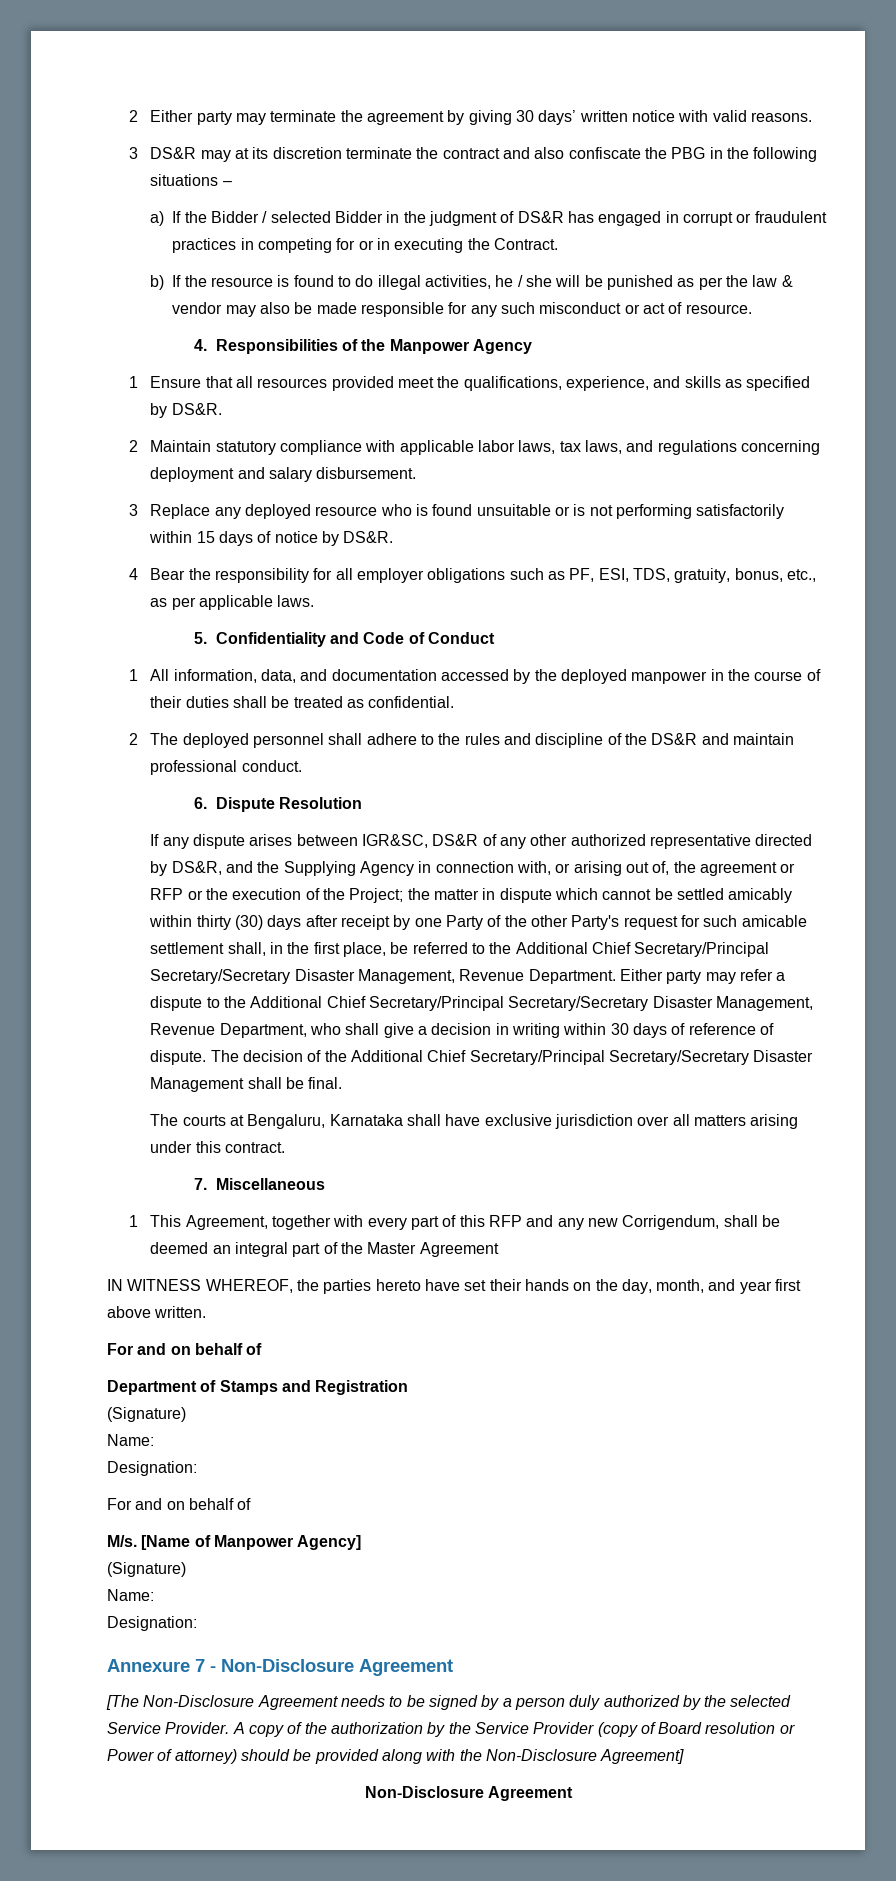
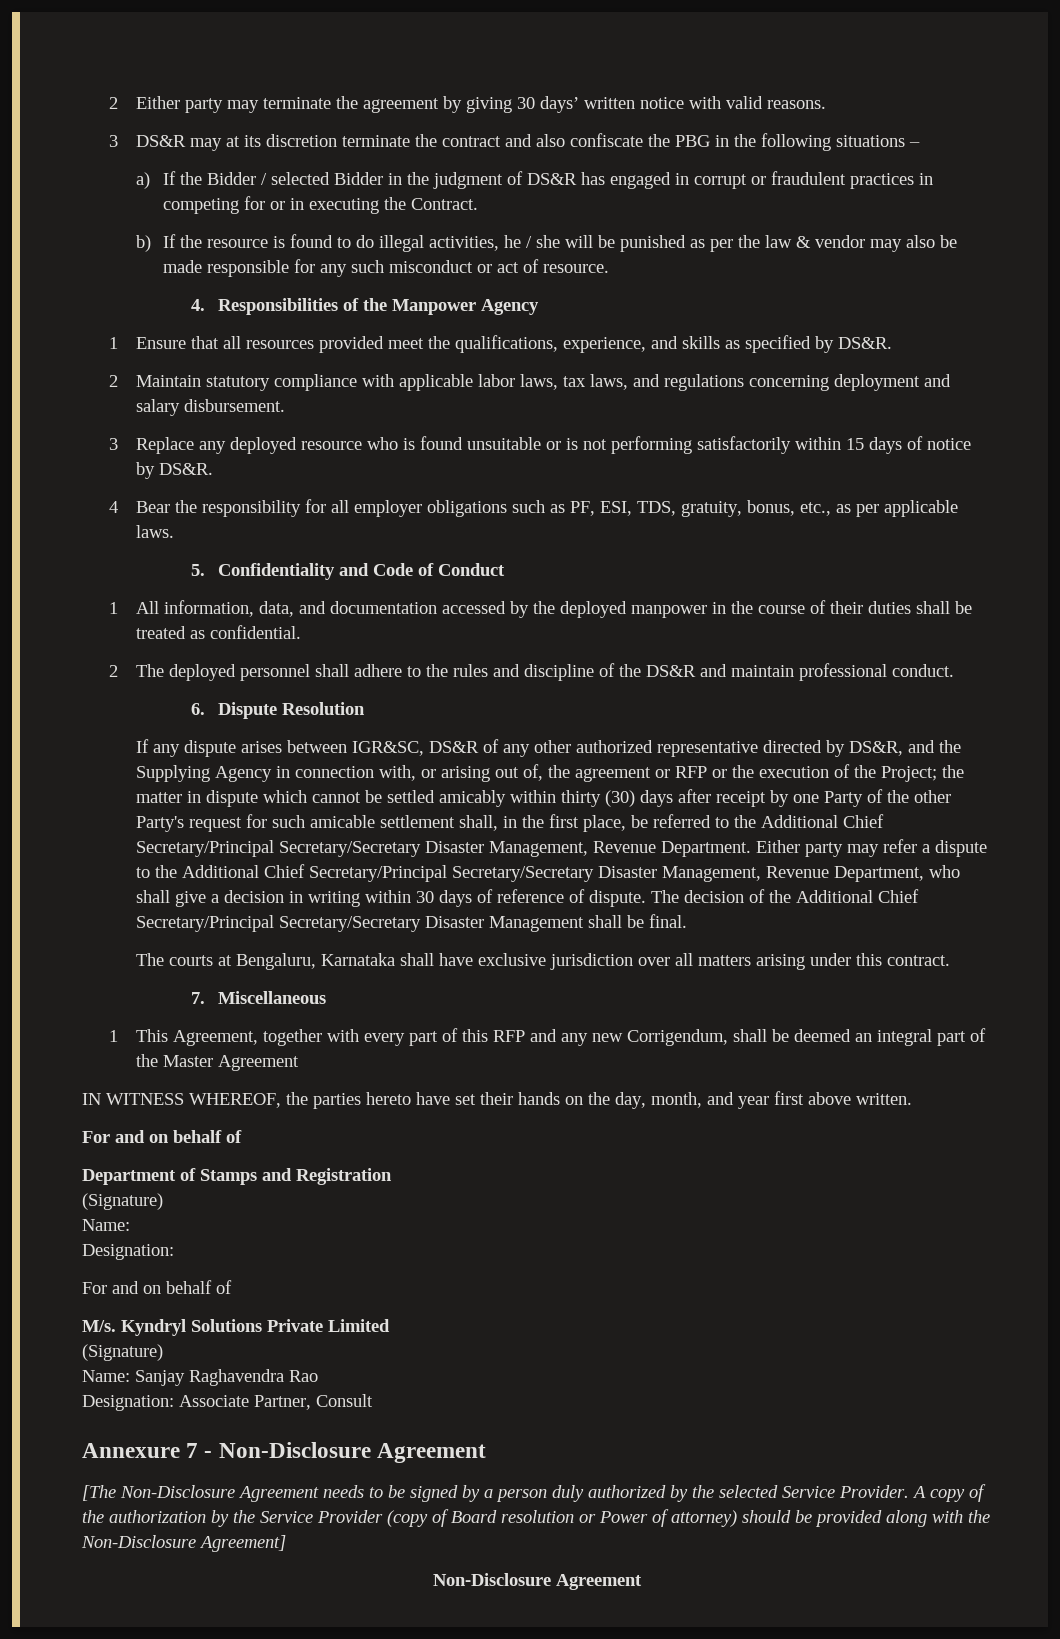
[141,1535,362,1550] [107,1562,186,1577] [107,1589,154,1601] [107,1616,197,1631] [Name of Manpower Agency] // (Signature) // Name: // Designation: -> [121,1319,390,1336] [82,1344,163,1361] [82,1369,318,1386] [82,1394,373,1411] Kyndryl Solutions Private Limited // (Signature) // Name: Sanjay Raghavendra Rao // Designation: Associate Partner, Consult

